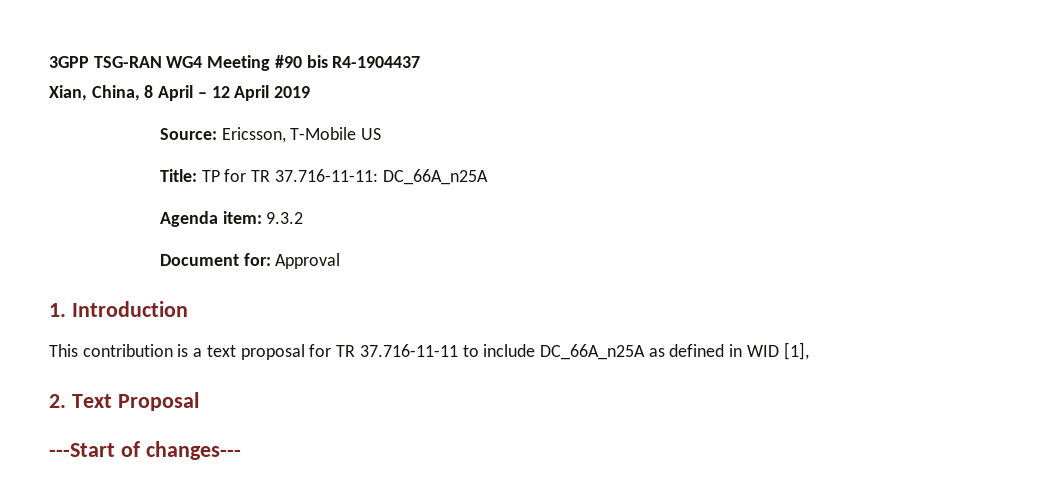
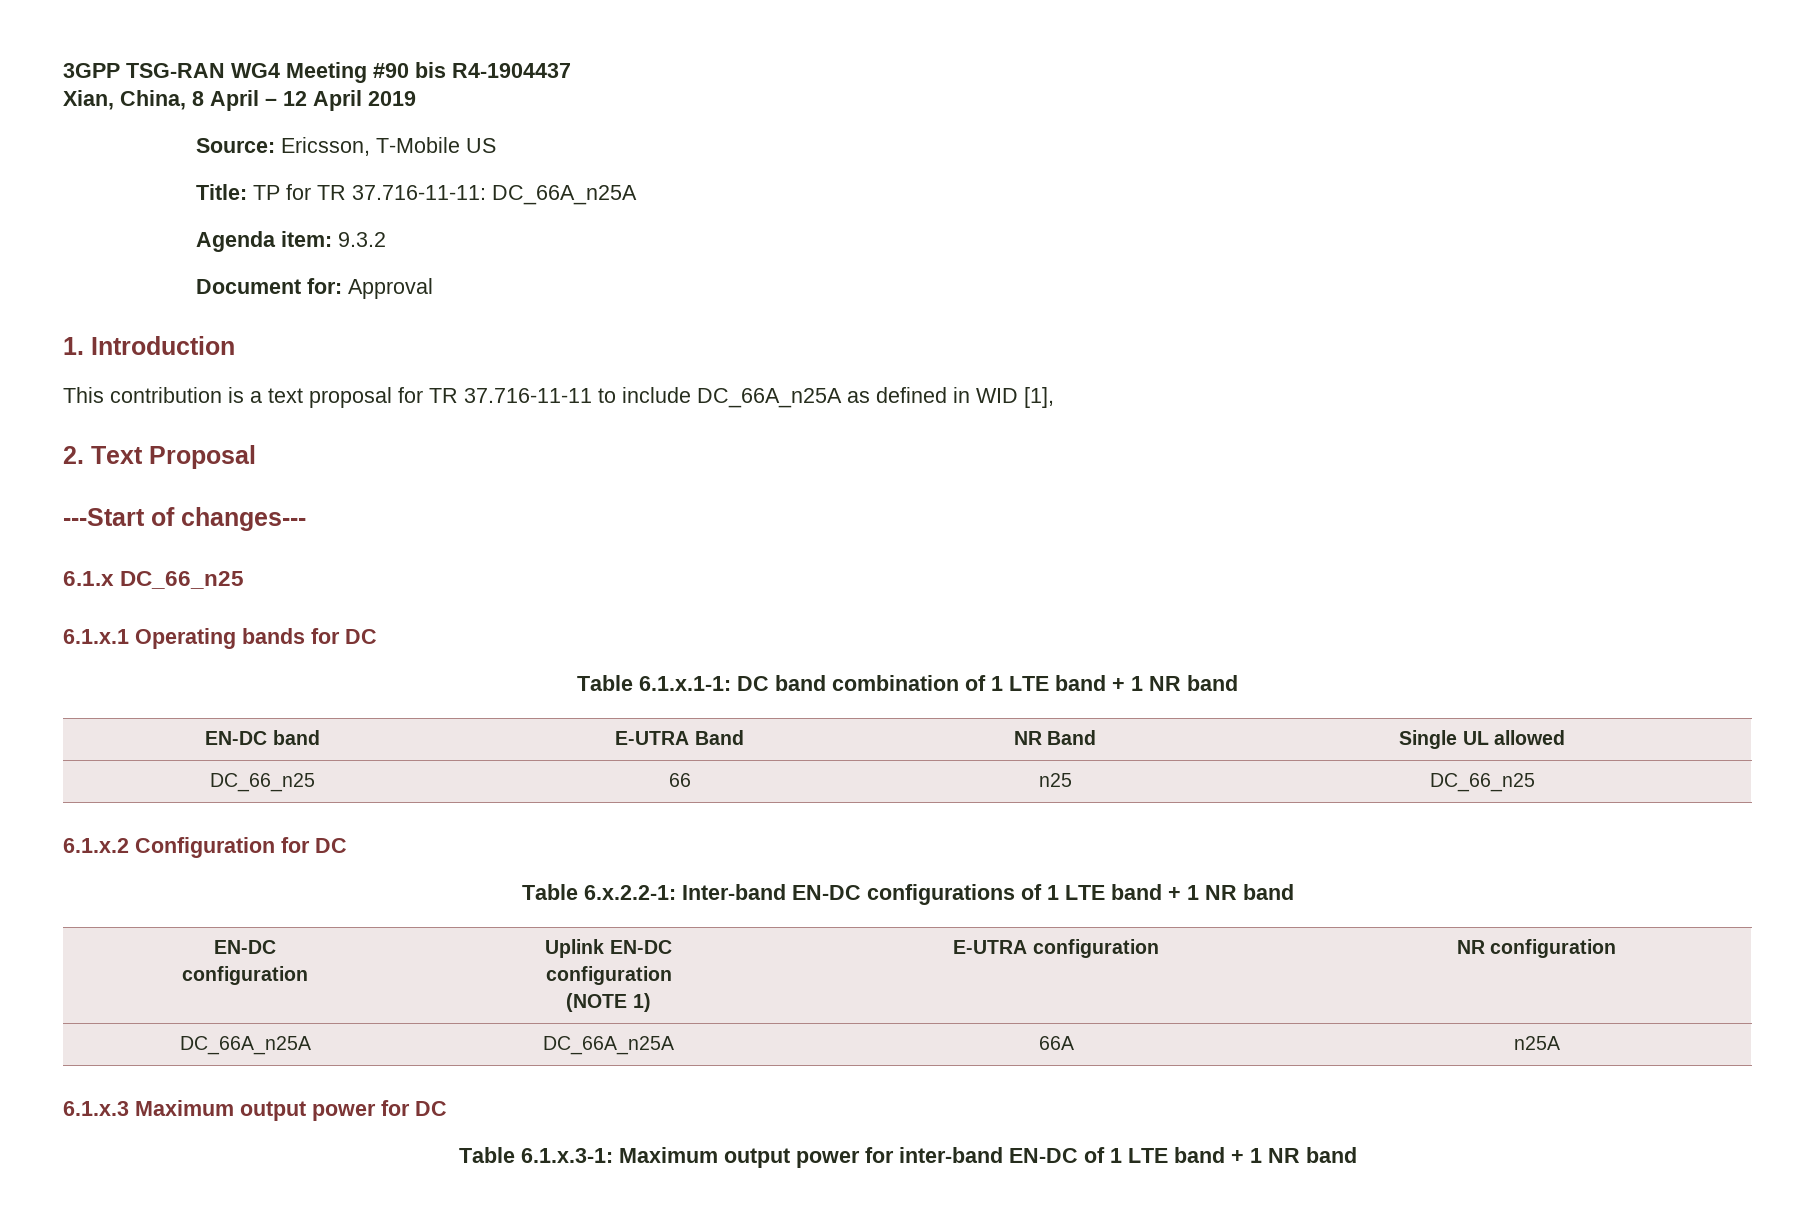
(241, 450) none -> [63,571,245,589] [63,628,377,649] [577,675,1238,691] [205,730,320,745] [615,730,744,745] [1013,730,1097,745] [1399,730,1565,749] [210,773,315,792] [668,773,691,787] [1038,773,1072,787] [1429,773,1535,792] [63,837,347,858] [521,884,1294,905] [214,940,276,954] [182,966,308,985] [545,939,672,958] [545,966,672,985] [566,993,651,1012] [953,939,1159,958] [1456,939,1617,958] [179,1036,311,1055] [543,1036,674,1055] [1038,1036,1074,1050] [1513,1036,1560,1050] [63,1100,447,1121] [458,1147,1357,1168] // 6.1.x DC_66_n25 // 6.1.x.1 Operating bands for DC // Table 6.1.x.1-1: DC band combination of 1 LTE band + 1 NR band // EN-DC band | E-UTRA Band | NR Band | Single UL allowed // DC_66_n25 | 66 | n25 | DC_66_n25 // 6.1.x.2 Configuration for DC // Table 6.x.2.2-1: Inter-band EN-DC configurations of 1 LTE band + 1 NR band // EN-DC // configuration | Uplink EN-DC // configuration // (NOTE 1) | E-UTRA configuration | NR configuration // DC_66A_n25A | DC_66A_n25A | 66A | n25A // 6.1.x.3 Maximum output power for DC // Table 6.1.x.3-1: Maximum output power for inter-band EN-DC of 1 LTE band + 1 NR band

